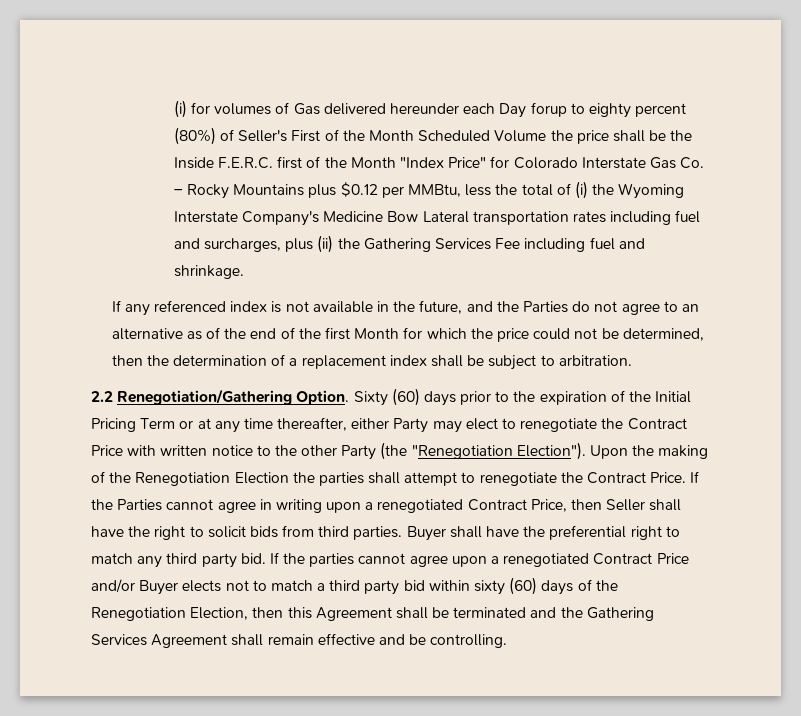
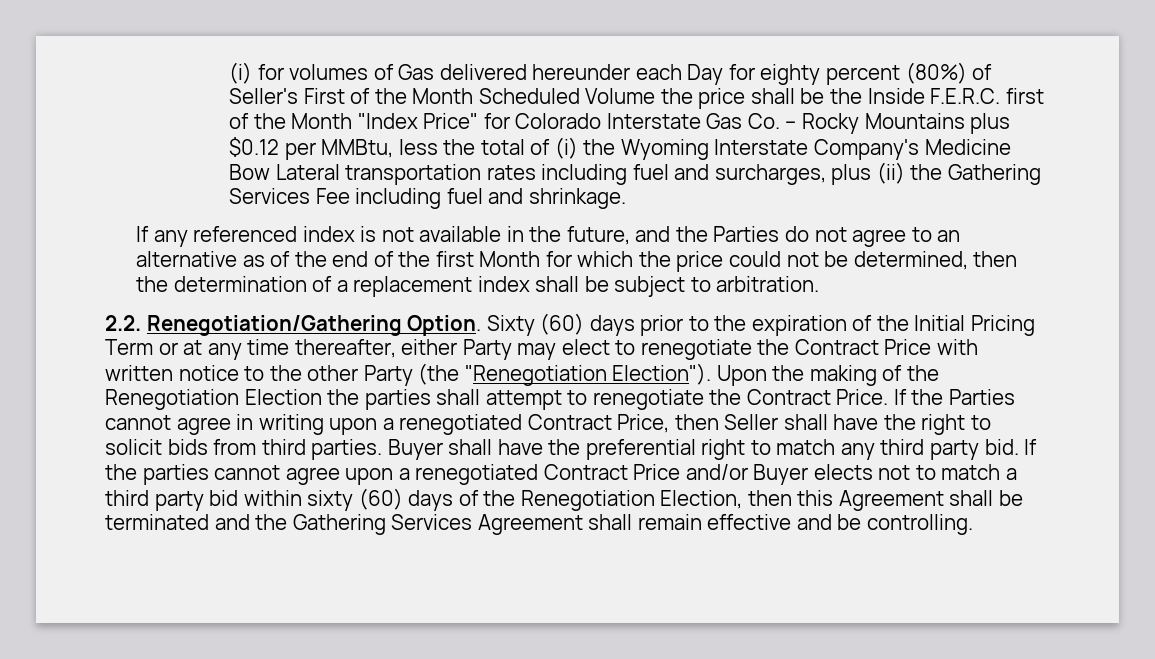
[530,102,585,117] forup to -> [728,64,755,80] for
[91,391,113,402] 2.2 -> [105,315,141,331] 2.2.

